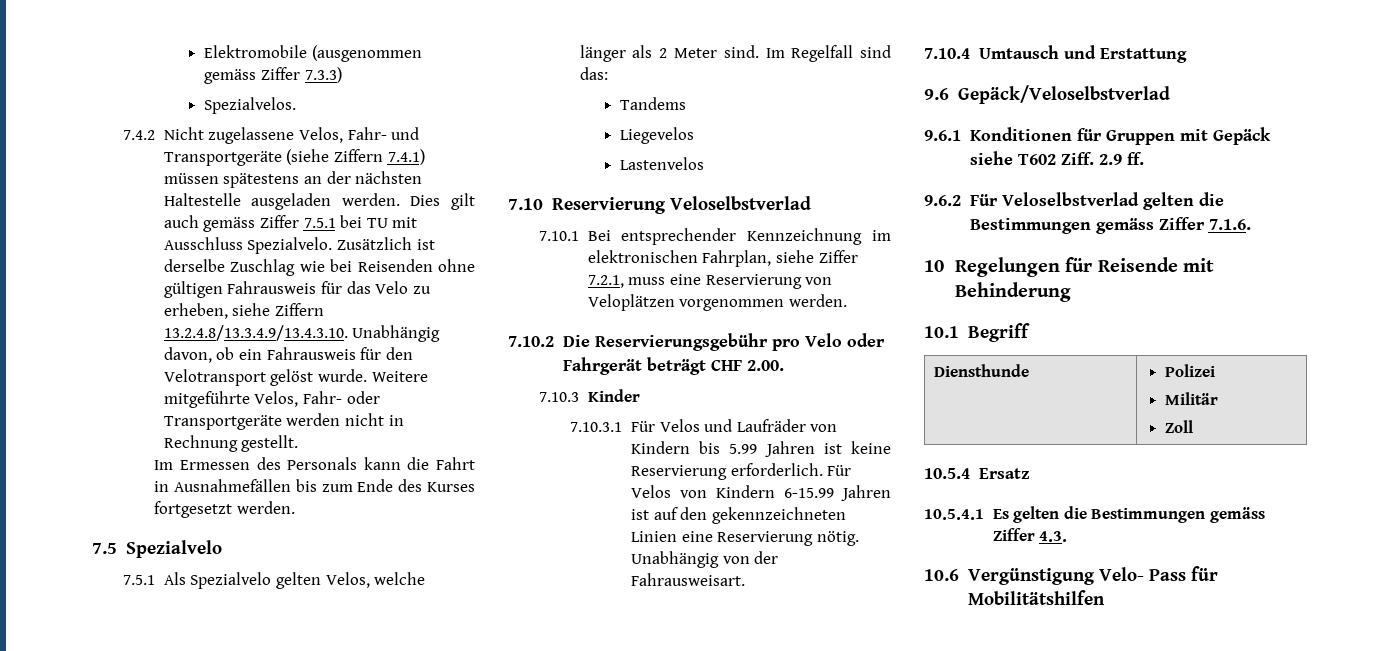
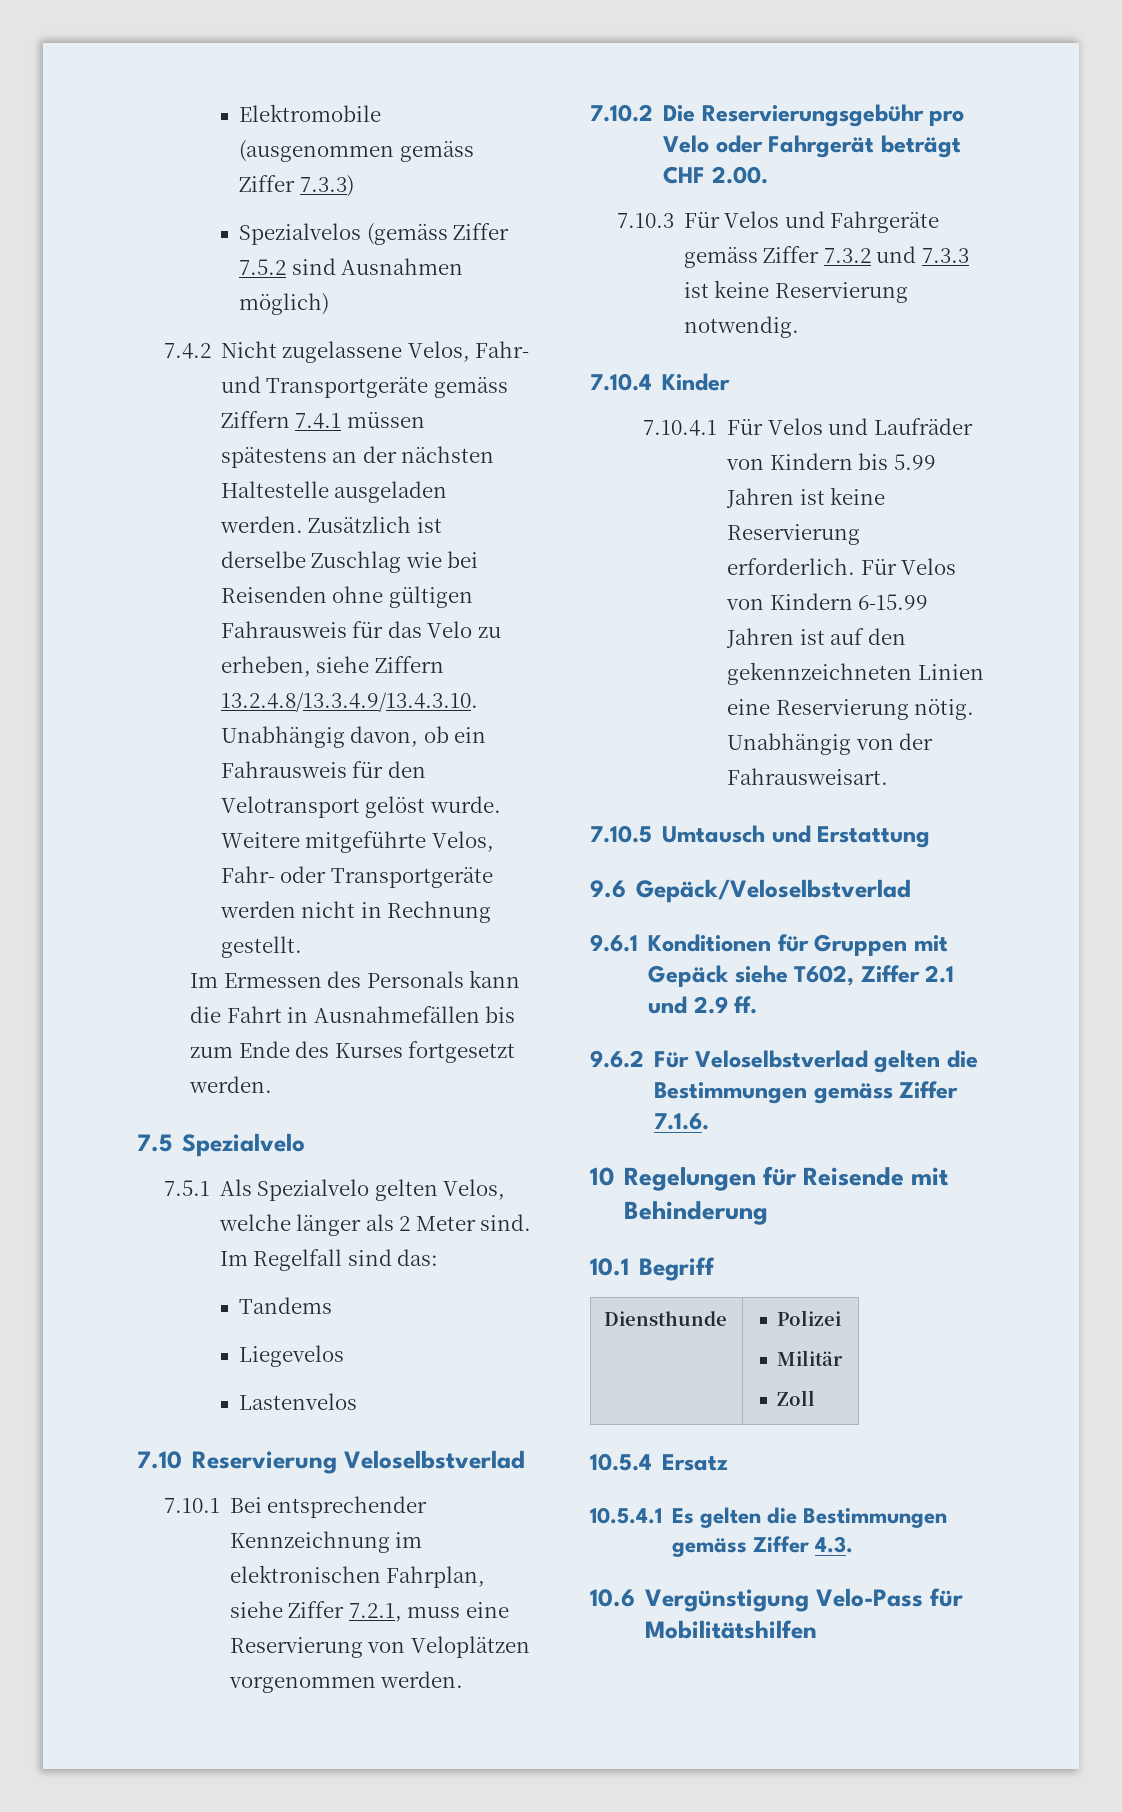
[204,97,297,114] Spezialvelos. -> [239,223,510,245] [239,258,464,275] [239,293,330,315] Spezialvelos (gemäss Ziffer 7.5.2 sind Ausnahmen möglich)
[286,149,425,165] (siehe Ziffern 7.4.1) -> [433,376,508,398] [220,411,342,429] gemäss Ziffern 7.4.1
[410,193,475,210] [163,215,418,232] [163,237,333,254] Dies gilt auch gemäss Ziffer 7.5.1 bei TU mit Ausschluss Spezialvelo. -> (303, 524) none
(580, 397) none -> [683,211,940,233] [683,246,969,268] [683,280,908,303] [683,316,799,338] [590,373,652,391] Für Velos und Fahrgeräte gemäss Ziffer 7.3.2 und 7.3.3 ist keine Reservierung notwendig. // 7.10.4
[570,422,623,432] 7.10.3.1 -> [643,420,718,436] 7.10.4.1
[924,48,970,59] 7.10.4 -> [590,825,652,843] 7.10.5
[1017,152,1094,165] T602 Ziff. -> [794,965,955,986] [648,996,688,1014] T602, Ziffer 2.1 und
[1098,567,1186,581] Velo- Pass -> [816,1588,924,1607] Velo-Pass

